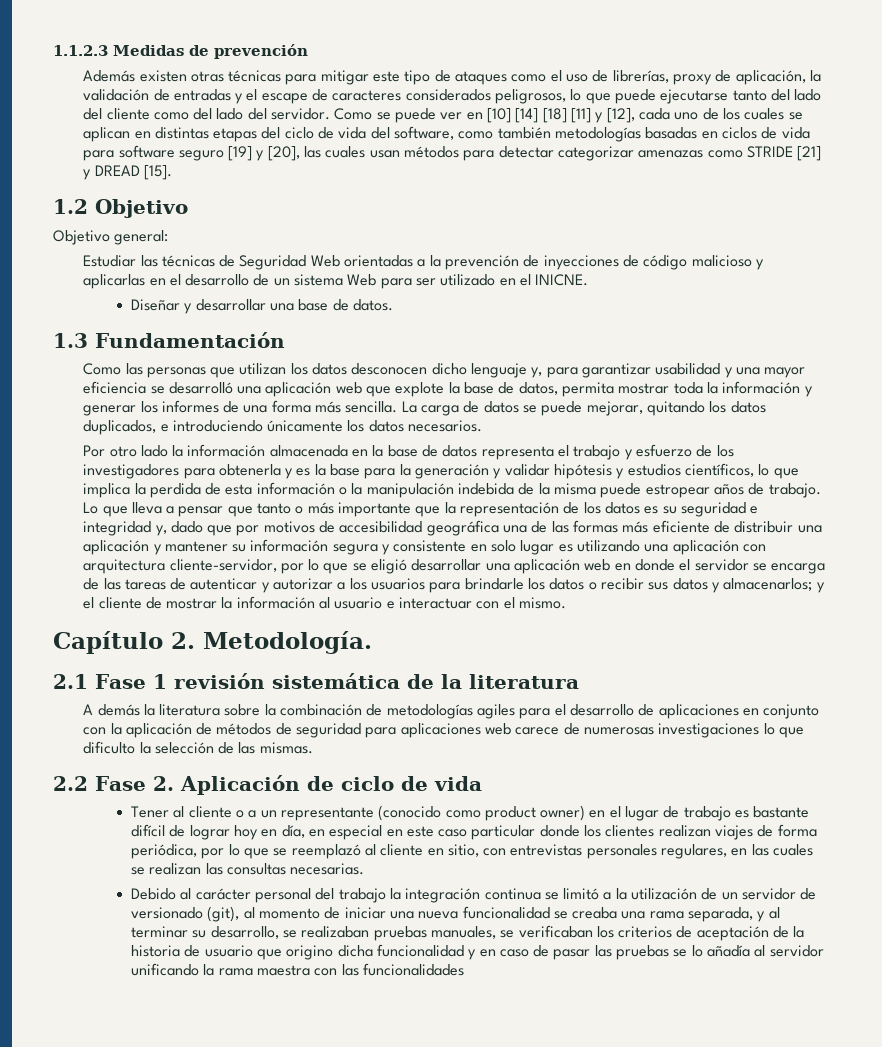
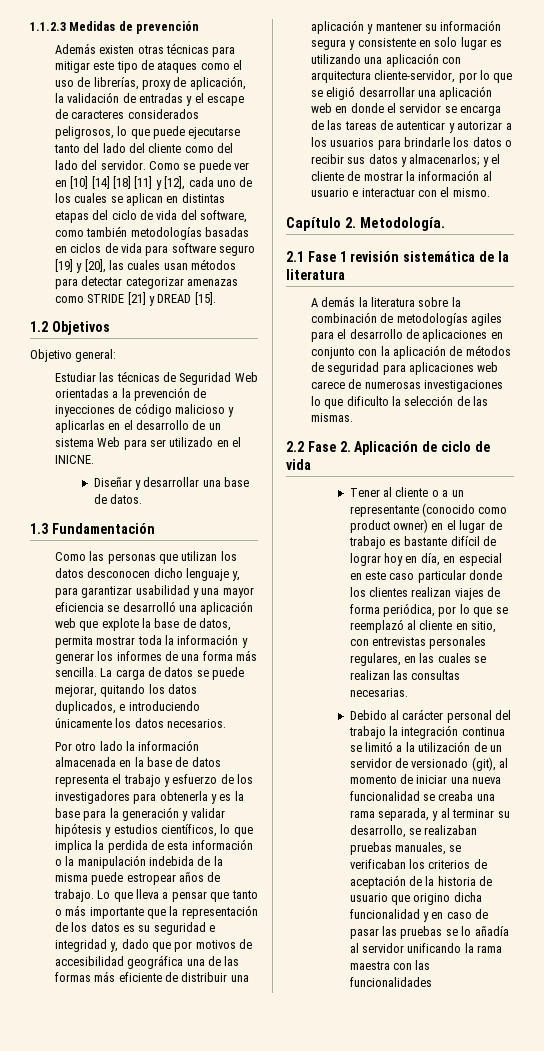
[95,199,188,218] Objetivo -> [51,321,110,335] Objetivos

